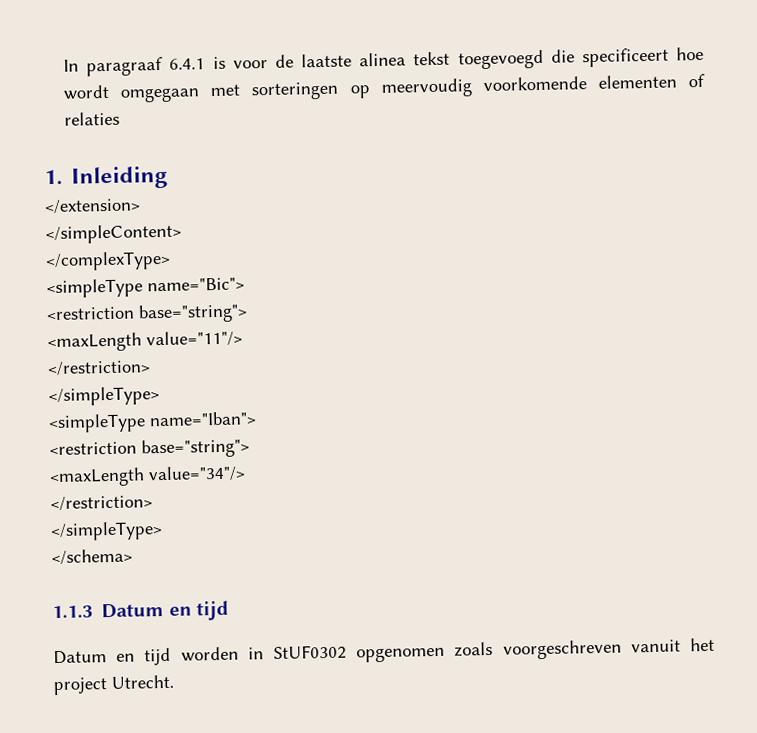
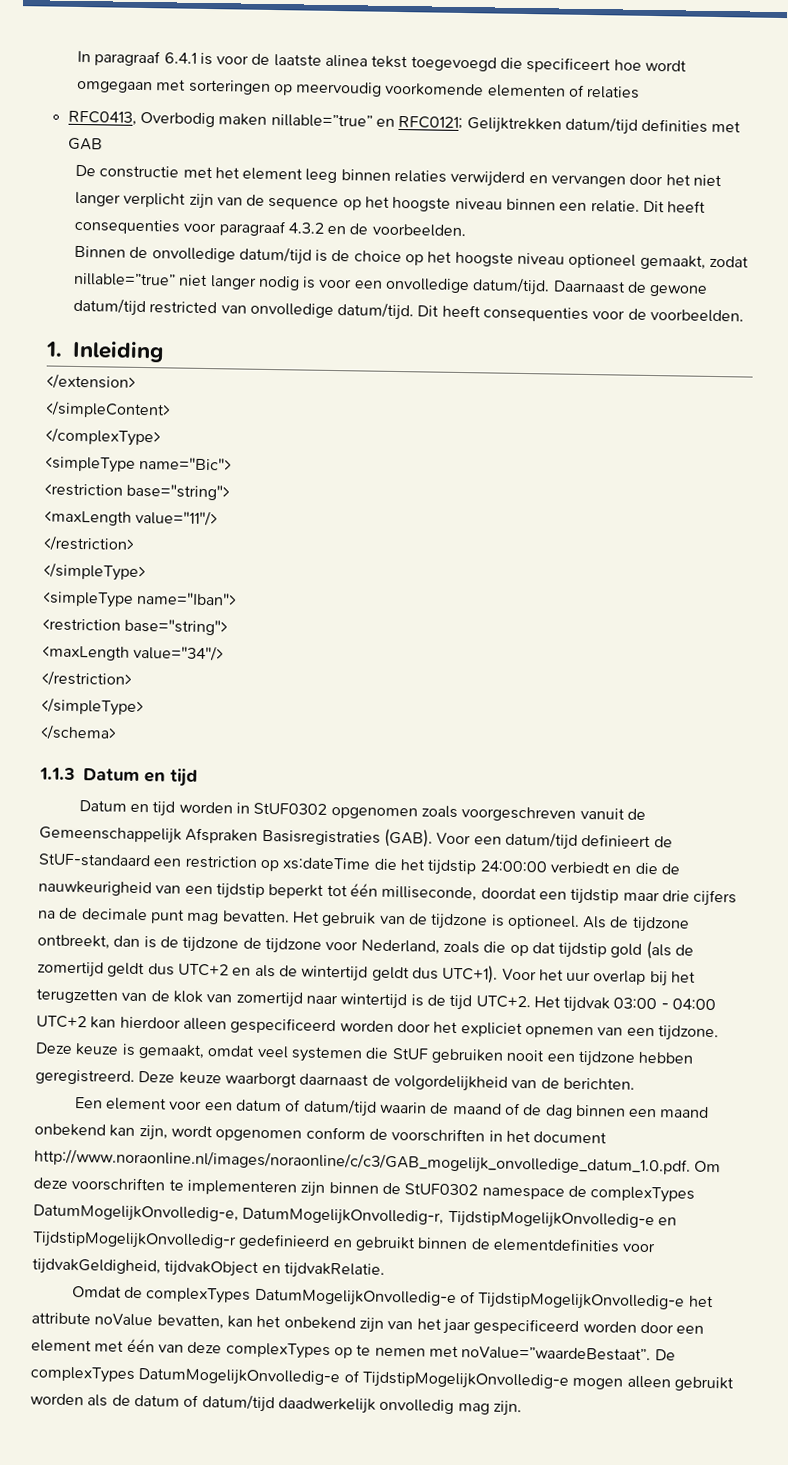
(121, 118) none -> [67,110,742,135] [67,137,103,151] [74,164,723,188] [74,191,707,213] [73,218,466,238] [73,245,750,270] [72,272,709,297] [72,297,745,323] // RFC0413, Overbodig maken nillable=”true” en RFC0121; Gelijktrekken datum/tijd definities met GAB // De constructie met het element leeg binnen relaties verwijderd en vervangen door het niet langer verplicht zijn van de sequence op het hoogste niveau binnen een relatie. Dit heeft consequenties voor paragraaf 4.3.2 en de voorbeelden. // Binnen de onvolledige datum/tijd is de choice op het hoogste niveau optioneel gemaakt, zodat nillable=”true” niet langer nodig is voor een onvolledige datum/tijd. Daarnaast de gewone datum/tijd restricted van onvolledige datum/tijd. Dit heeft consequenties voor de voorbeelden.
[690,637,715,652] [53,674,174,696] het project Utrecht. -> [626,808,646,820] [39,826,673,850] [38,853,680,876] [38,880,738,907] [38,907,690,933] [37,934,695,960] [37,961,697,987] [36,988,717,1013] [36,1015,719,1042] [35,1042,695,1067] [35,1069,635,1092] [74,1097,710,1119] [34,1123,608,1144] [34,1148,722,1176] [33,1176,696,1203] [33,1204,677,1230] [32,1231,657,1253] [32,1258,385,1279] [71,1285,714,1311] [31,1312,705,1335] [31,1338,676,1362] [30,1366,734,1392] [30,1393,522,1417] de Gemeenschappelijk Afspraken Basisregistraties (GAB). Voor een datum/tijd definieert de StUF-standaard een restriction op xs:dateTime die het tijdstip 24:00:00 verbiedt en die de nauwkeurigheid van een tijdstip beperkt tot één milliseconde, doordat een tijdstip maar drie cijfers na de decimale punt mag bevatten. Het gebruik van de tijdzone is optioneel. Als de tijdzone ontbreekt, dan is de tijdzone de tijdzone voor Nederland, zoals die op dat tijdstip gold (als de zomertijd geldt dus UTC+2 en als de wintertijd geldt dus UTC+1). Voor het uur overlap bij het terugzetten van de klok van zomertijd naar wintertijd is de tijd UTC+2. Het tijdvak 03:00 - 04:00 UTC+2 kan hierdoor alleen gespecificeerd worden door het expliciet opnemen van een tijdzone. Deze keuze is gemaakt, omdat veel systemen die StUF gebruiken nooit een tijdzone hebben geregistreerd. Deze keuze waarborgt daarnaast de volgordelijkheid van de berichten. // Een element voor een datum of datum/tijd waarin de maand of de dag binnen een maand onbekend kan zijn, wordt opgenomen conform de voorschriften in het document http://www.noraonline.nl/images/noraonline/c/c3/GAB_mogelijk_onvolledige_datum_1.0.pdf. Om deze voorschriften te implementeren zijn binnen de StUF0302 namespace de complexTypes DatumMogelijkOnvolledig-e, DatumMogelijkOnvolledig-r, TijdstipMogelijkOnvolledig-e en TijdstipMogelijkOnvolledig-r gedefinieerd en gebruikt binnen de elementdefinities voor tijdvakGeldigheid, tijdvakObject en tijdvakRelatie. // Omdat de complexTypes DatumMogelijkOnvolledig-e of TijdstipMogelijkOnvolledig-e het attribute noValue bevatten, kan het onbekend zijn van het jaar gespecificeerd worden door een element met één van deze complexTypes op te nemen met noValue=”waardeBestaat”. De complexTypes DatumMogelijkOnvolledig-e of TijdstipMogelijkOnvolledig-e mogen alleen gebruikt worden als de datum of datum/tijd daadwerkelijk onvolledig mag zijn.

